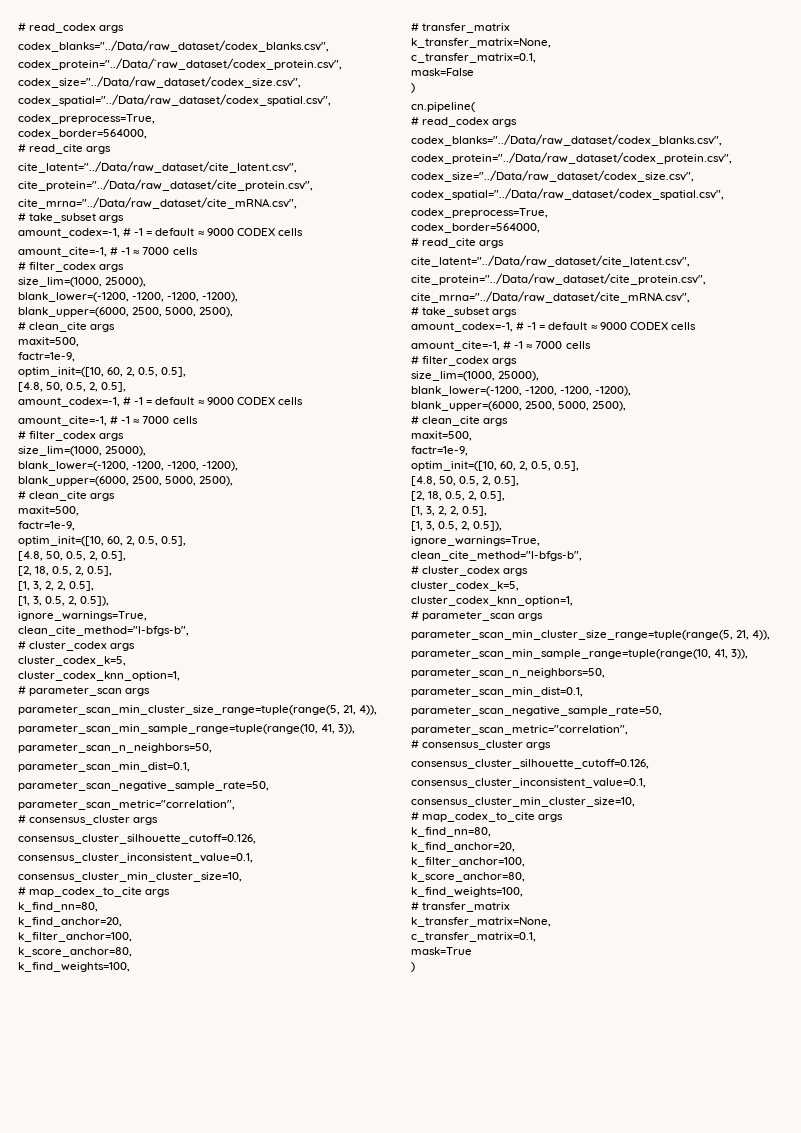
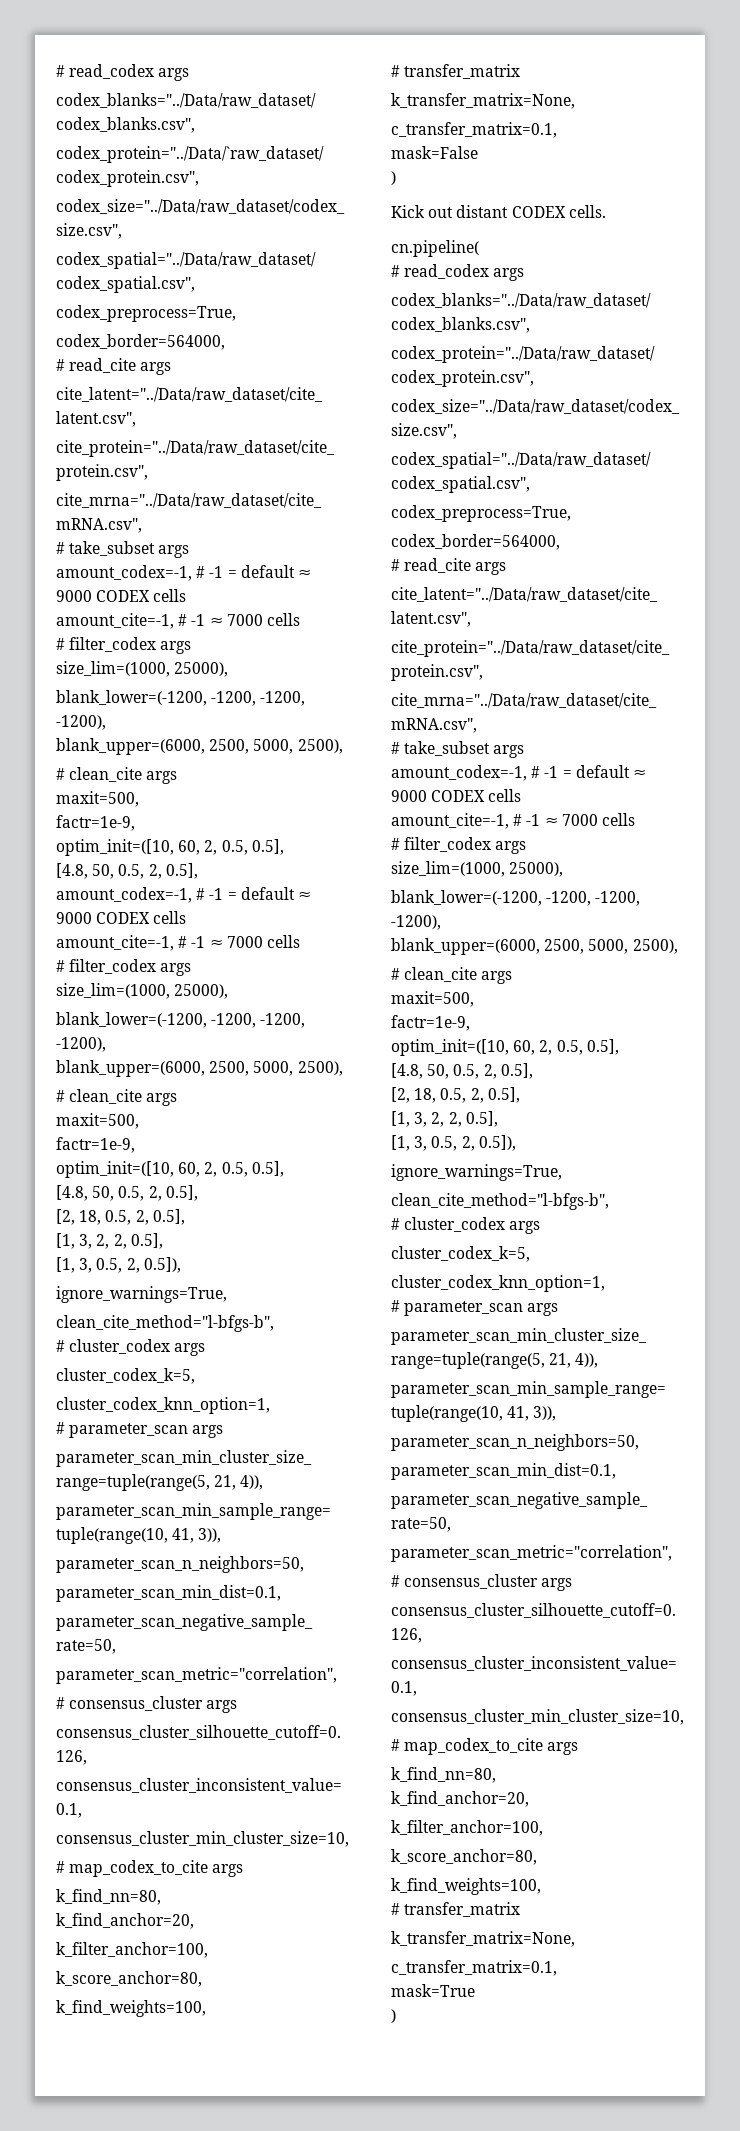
(415, 88) none -> [391,205,606,218] // Kick out distant CODEX cells.

